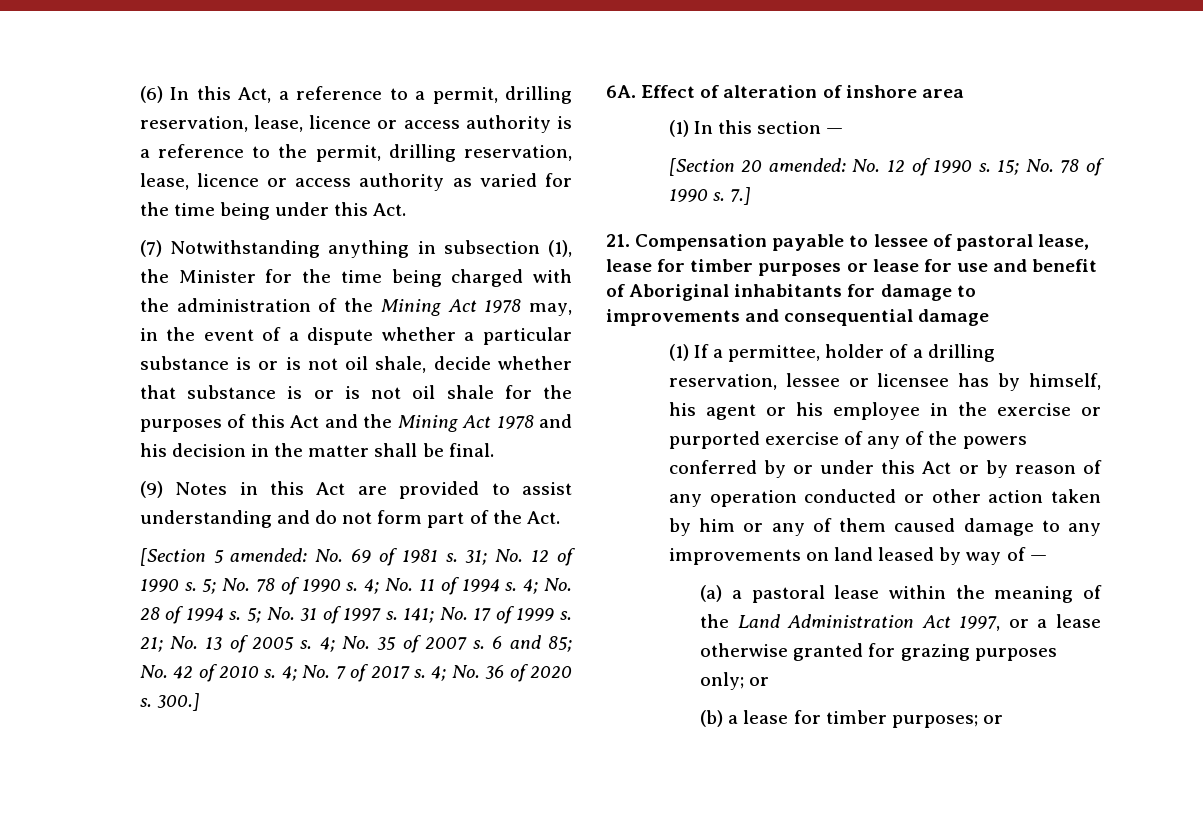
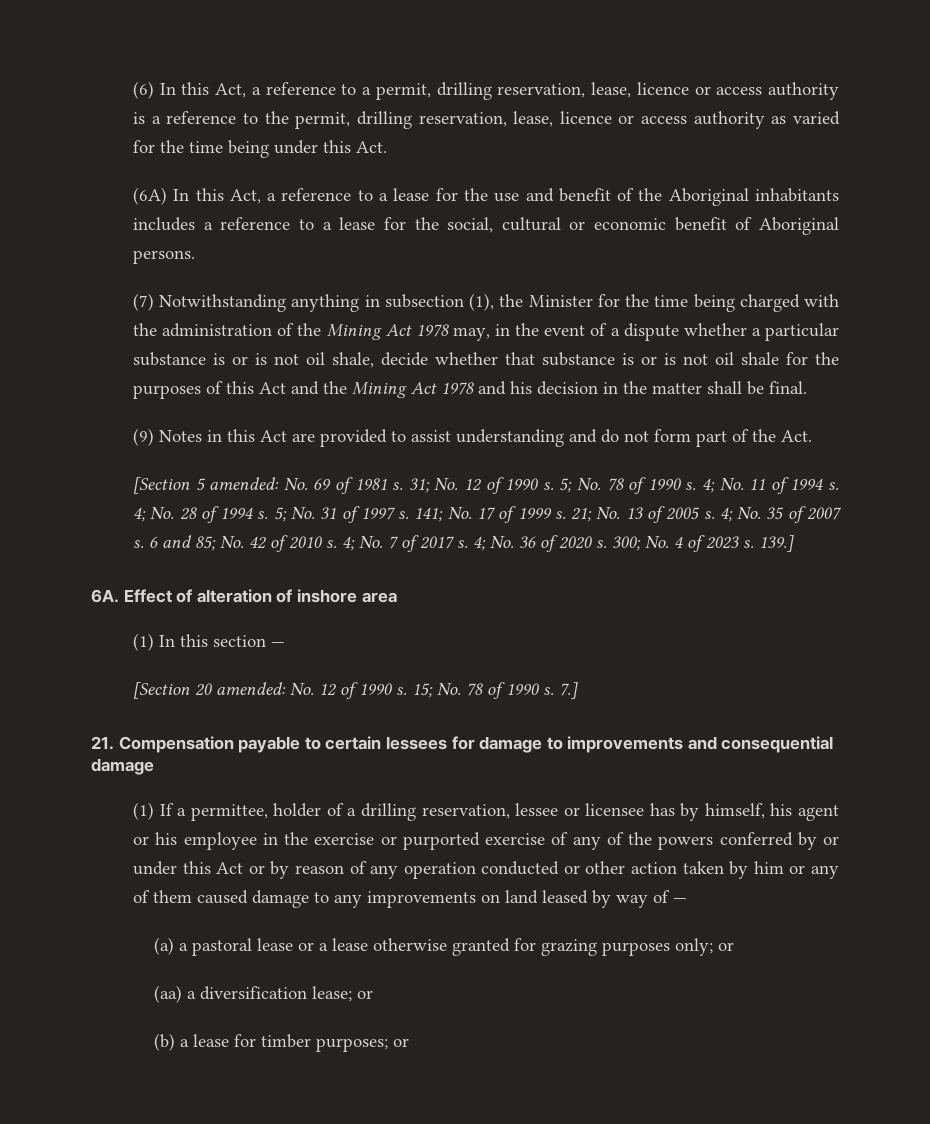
(407, 209) none -> [133,187,840,206] [133,217,840,235] [133,250,196,264] // (6A) In this Act, a reference to a lease for the use and benefit of the Aboriginal inhabitants includes a reference to a lease for the social, cultural or economic benefit of Aboriginal persons.
[156,693,200,711] 300.] -> [612,535,795,552] 300; No. 4 of 2023 s. 139.]
[873,234,1089,251] [606,259,1098,276] [606,284,843,301] lessee of pastoral lease, lease for timber purposes or lease for use and benefit of Aboriginal inhabitants -> [325,736,447,750] certain lessees
[888,585,1102,603] [700,614,1001,631] within the meaning of the Land Administration Act 1997, -> (294, 944) none
(770, 681) none -> [154,985,374,1003] // (aa) a diversification lease; or

